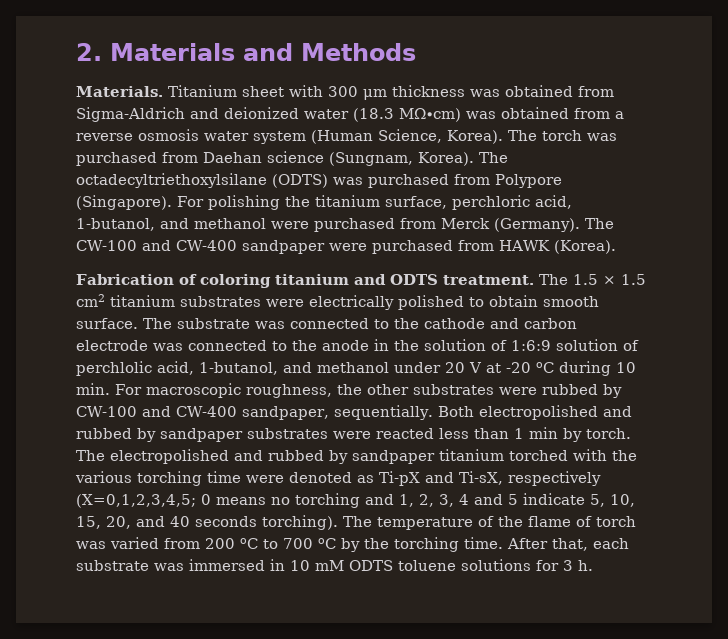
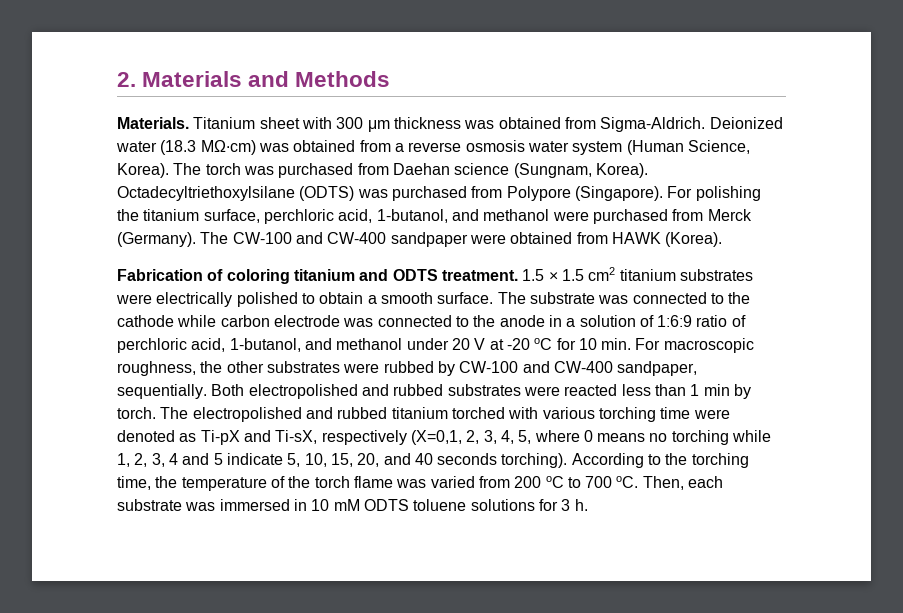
[76,107,299,122] Sigma-Aldrich and deionized -> [600,117,783,132] Sigma-Aldrich. Deionized
[479,152,508,163] [76,173,267,188] The octadecyltriethoxylsilane -> [117,186,295,201] Octadecyltriethoxylsilane
[371,240,453,254] purchased -> [510,232,573,244] obtained
[539,274,568,285] The -> (518, 275) none
(538, 301) none -> [367,295,377,304] a
[490,318,519,329] and -> [177,315,217,327] while
[394,340,419,351] the -> [566,318,576,327] a
[556,339,639,351] [76,361,152,376] solution of perchlolic -> [696,315,746,327] [117,338,187,353] ratio of perchloric
[559,361,611,376] during -> [556,338,576,350] for
[137,428,243,442] by sandpaper -> (444, 390) none
[329,450,435,464] by sandpaper -> (388, 413) none
[612,450,637,461] the -> (539, 413) none
[76,494,196,508] (X=0,1,2,3,4,5; -> [410,430,580,445] (X=0,1, 2, 3, 4, 5, where
[365,494,394,505] and -> [732,430,772,442] while
[343,516,636,530] The temperature of the flame of torch -> [571,453,749,468] [117,476,393,491] According to the torching time, the temperature of the torch flame
[318,537,588,552] oC by the torching time. After that, -> [616,476,684,490] oC. Then,

